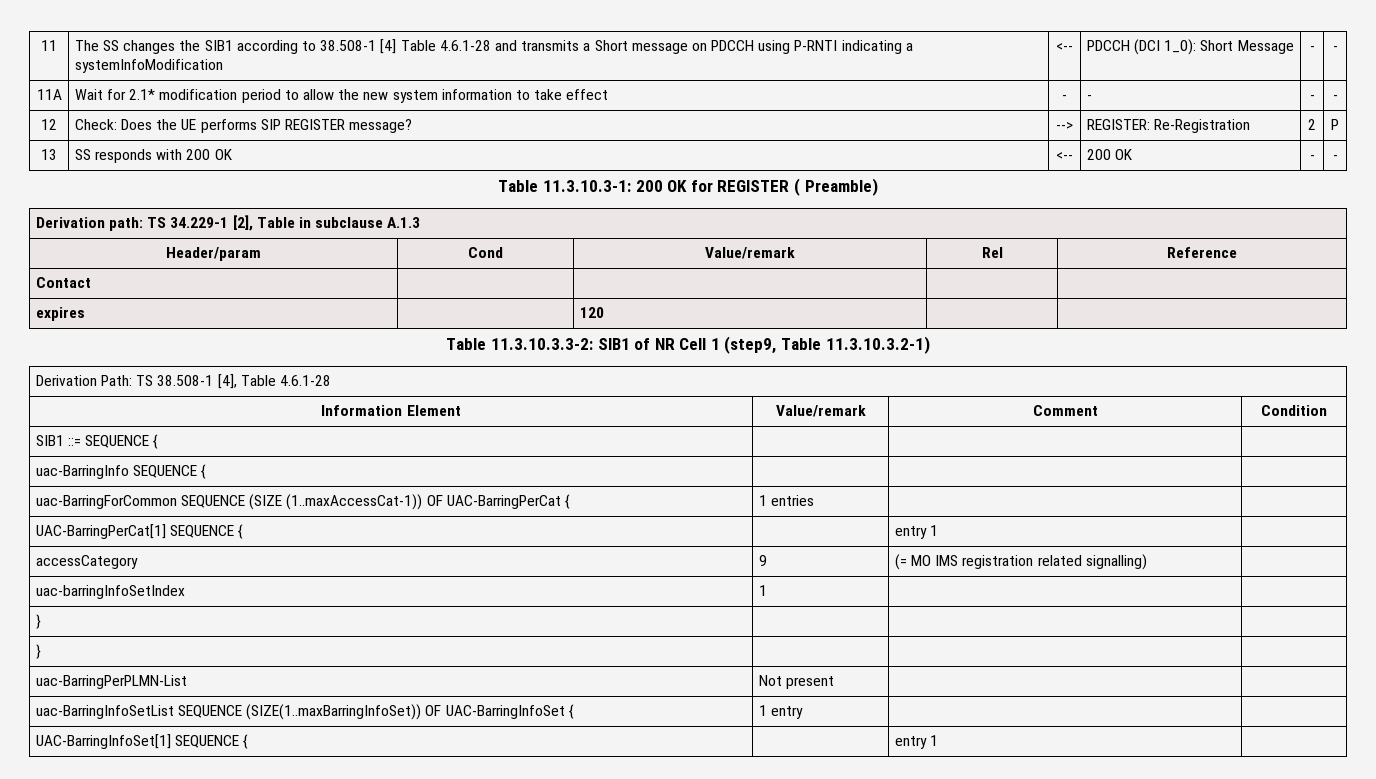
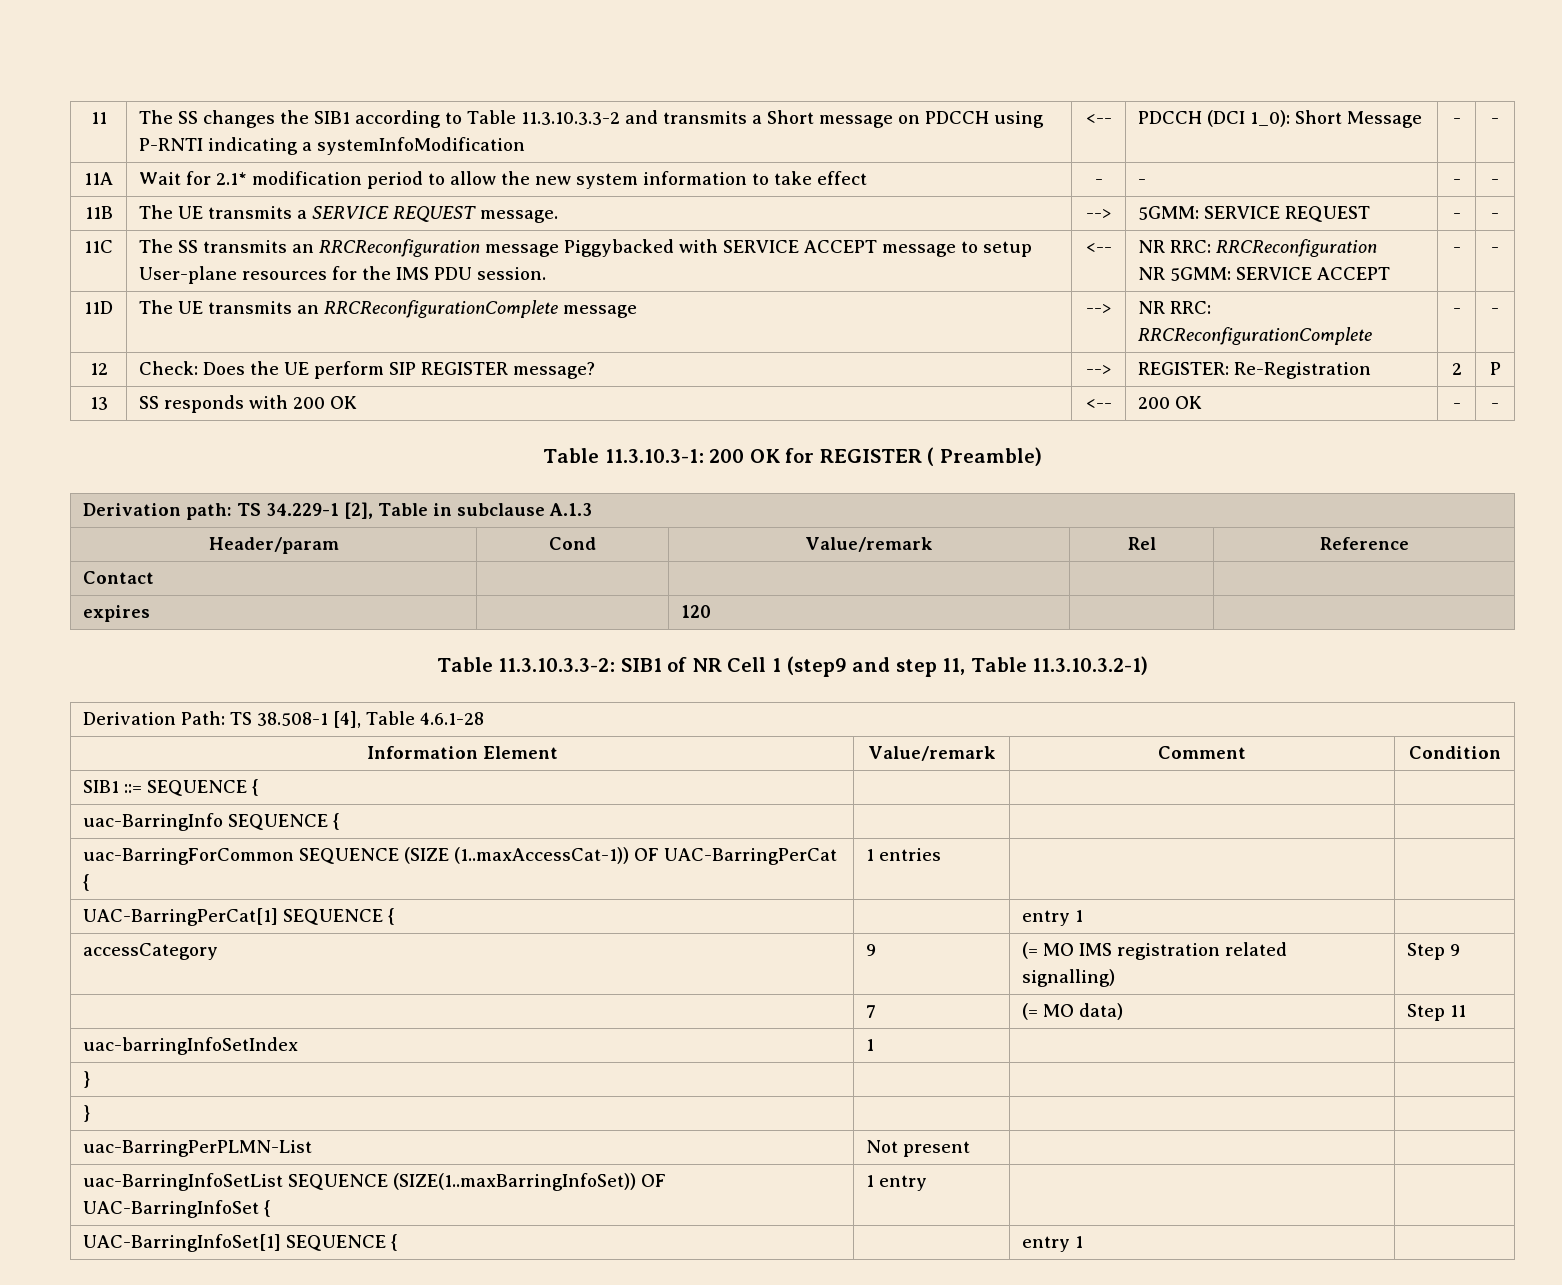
[320,39,491,54] 38.508-1 [4] Table 4.6.1-28 -> [467,110,621,125] Table 11.3.10.3.3-2
(1338, 97) none -> [84,206,113,219] [139,205,559,223] [1086,209,1111,219] [1138,206,1371,222] [1452,213,1461,219] [1491,213,1499,219] [84,240,113,253] [139,239,1033,257] [139,266,547,284] [1085,243,1112,253] [1138,239,1378,257] [1138,267,1391,281] [1452,247,1461,253] [1491,247,1499,253] [84,301,113,314] [139,300,638,318] [1086,304,1111,314] [1138,301,1212,314] [1138,327,1373,345] [1452,308,1461,314] [1491,308,1499,314] // 11B | The UE transmits a SERVICE REQUEST message. | --> | 5GMM: SERVICE REQUEST | - | - // 11C | The SS transmits an RRCReconfiguration message Piggybacked with SERVICE ACCEPT message to setup User-plane resources for the IMS PDU session. | <-- | NR RRC: RRCReconfiguration // NR 5GMM: SERVICE ACCEPT | - | - // 11D | The UE transmits an RRCReconfigurationComplete message | --> | NR RRC: RRCReconfigurationComplete | - | -
[200,119,257,133] performs -> [314,361,385,379] perform
[724,336,777,354] (step9, -> [786,656,966,677] (step9 and step 11,
(1147, 562) none -> [1407,943,1461,960] [866,1005,877,1018] [1022,1003,1124,1020] [1407,1004,1467,1021] Step 9 // | 7 | (= MO data) | Step 11

